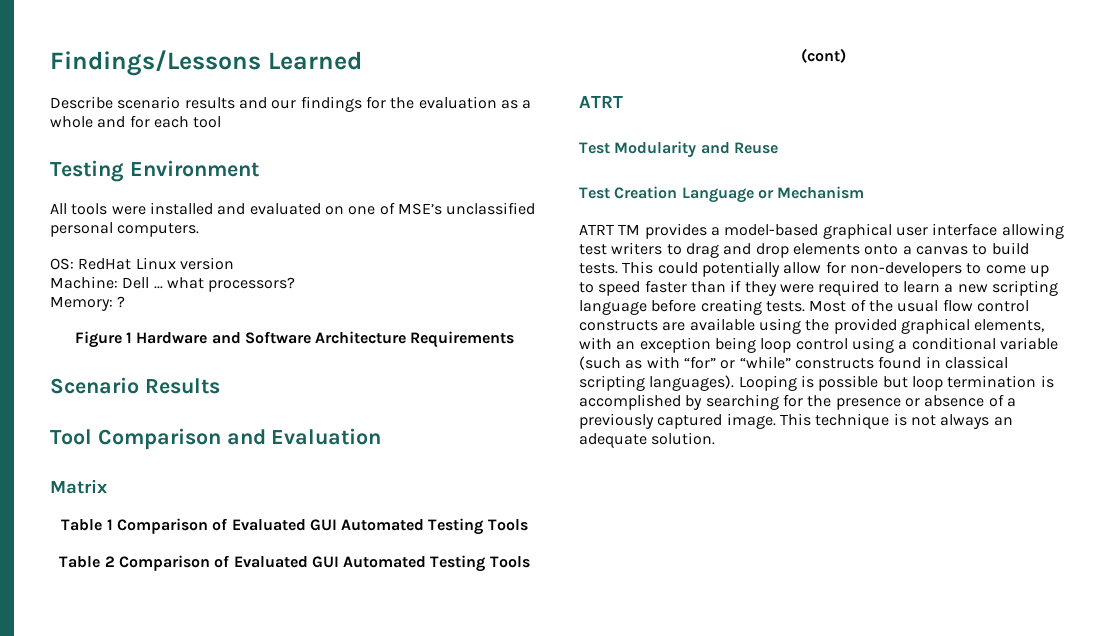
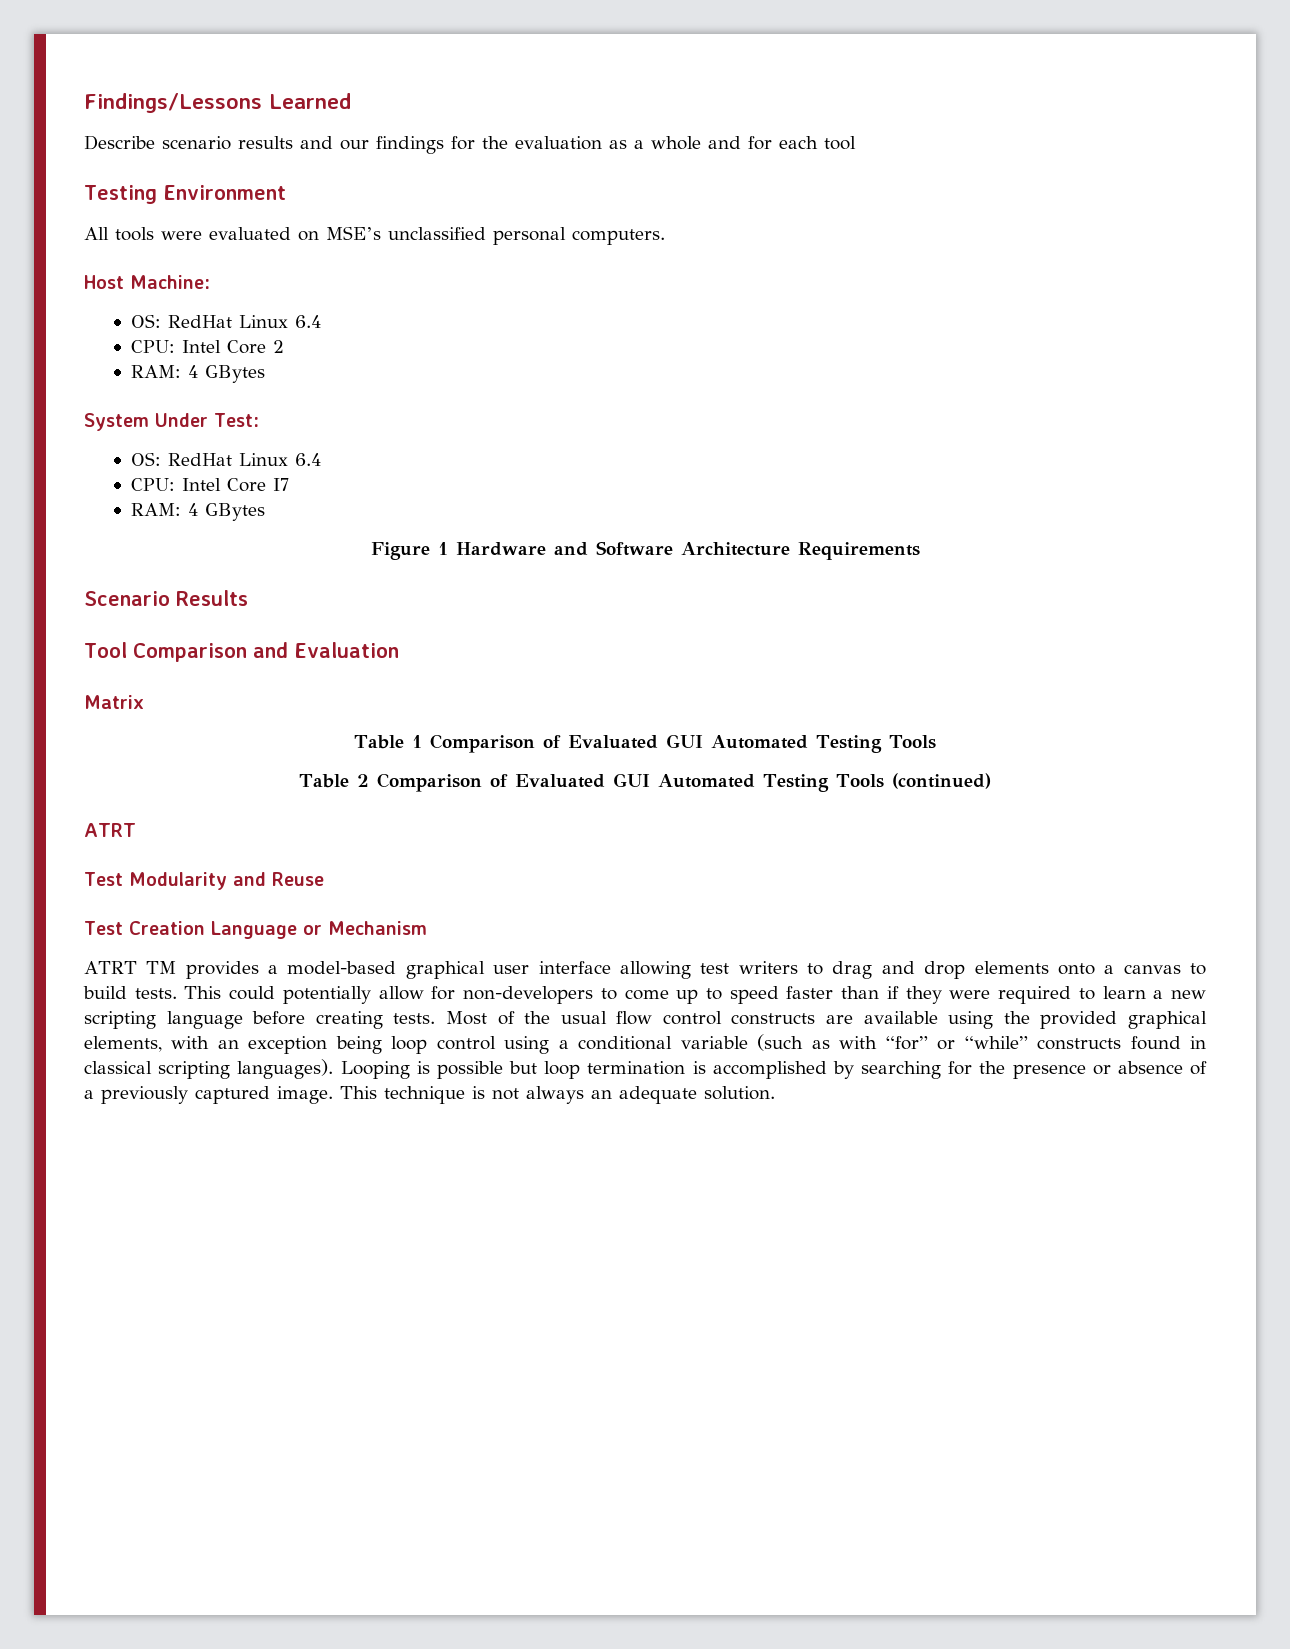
[149,202,395,215] installed and evaluated on one of -> [209,227,319,241] evaluated on
[50,257,234,270] [50,276,296,292] [50,296,126,311] // OS: RedHat Linux version // Machine: Dell ... what processors? // Memory: ? -> [84,275,210,289] [131,314,322,328] [131,340,285,354] [131,365,266,383] [84,413,259,431] [131,452,322,466] [131,478,290,492] [131,503,266,521] // Host Machine: // OS: RedHat Linux 6.4 // CPU: Intel Core 2 // RAM: 4 GBytes // System Under Test: // OS: RedHat Linux 6.4 // CPU: Intel Core I7 // RAM: 4 GBytes
[801,48,846,63] (cont) -> [891,773,991,789] (continued)

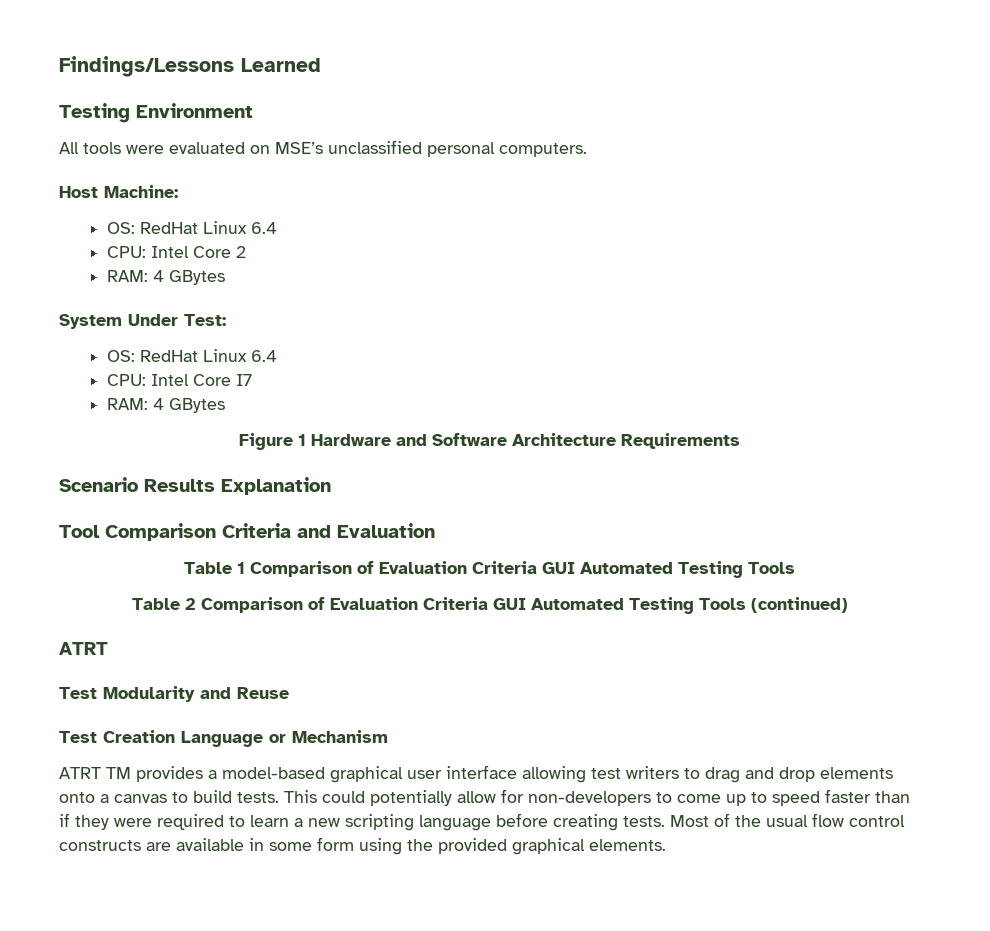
[84,135,856,154] // Describe scenario results and our findings for the evaluation as a whole and for each tool -> (321, 65) none
(248, 598) none -> [221,477,331,495] Explanation
(247, 652) none -> [222,523,291,538] Criteria
[84,695,144,709] // Matrix -> (435, 530) none
[567,735,658,749] Evaluated -> [379,561,537,574] Evaluation Criteria
[515,774,606,788] Evaluated -> [329,597,488,610] Evaluation Criteria
(938, 1017) none -> [249,837,354,851] in some form
[84,1034,1206,1054] [84,1059,1207,1079] [84,1086,775,1104] elements, with an exception being loop control using a conditional variable (such as with “for” or “while” constructs found in classical scripting languages). Looping is possible but loop termination is accomplished by searching for the presence or absence of a previously captured image. This technique is not always an adequate solution. -> [589,839,666,851] elements.

